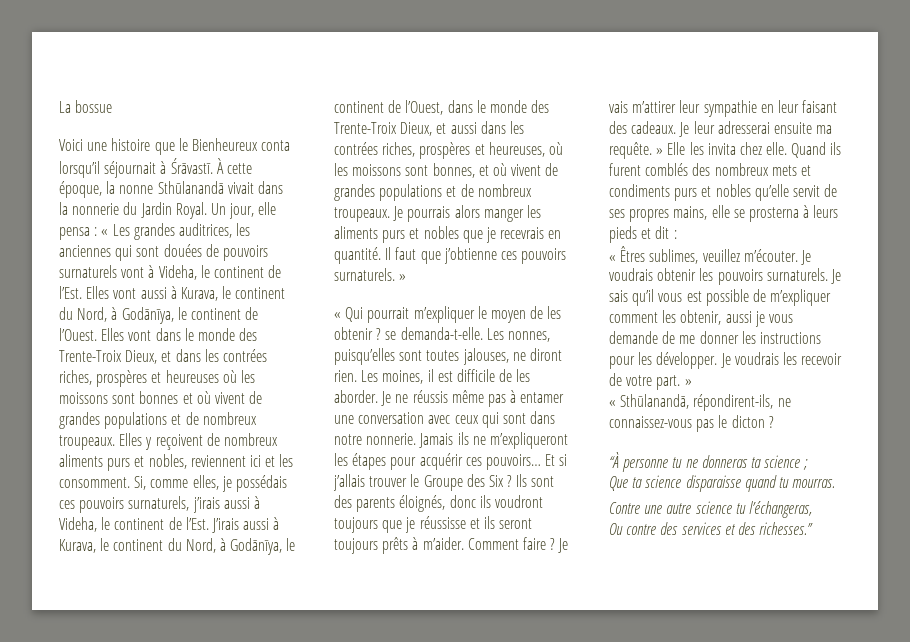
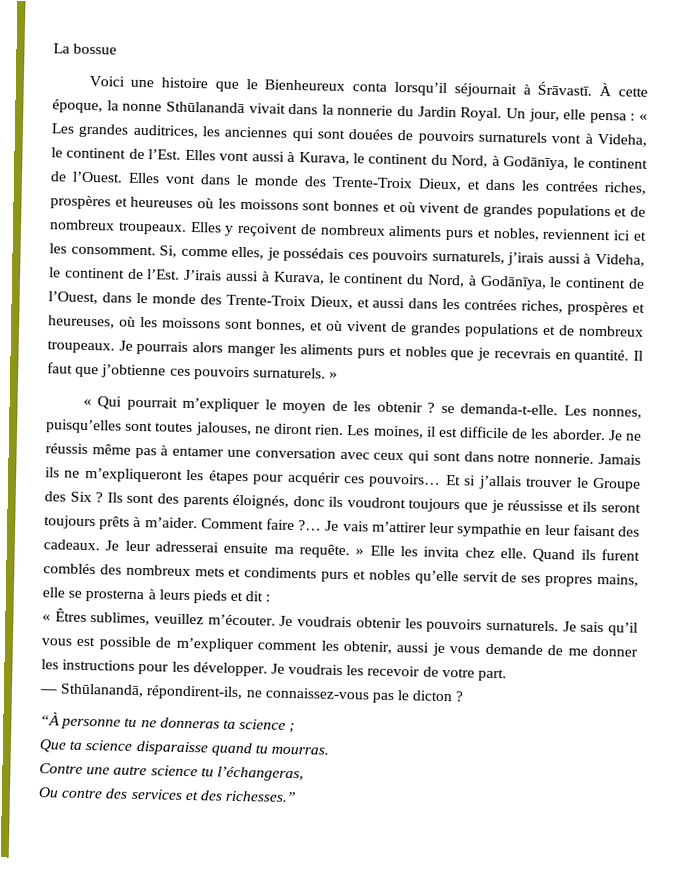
[550,538,556,550] ? -> [298,520,323,531] ?…
[684,379,692,386] [609,400,616,407] » // « -> [39,689,57,694] // —

